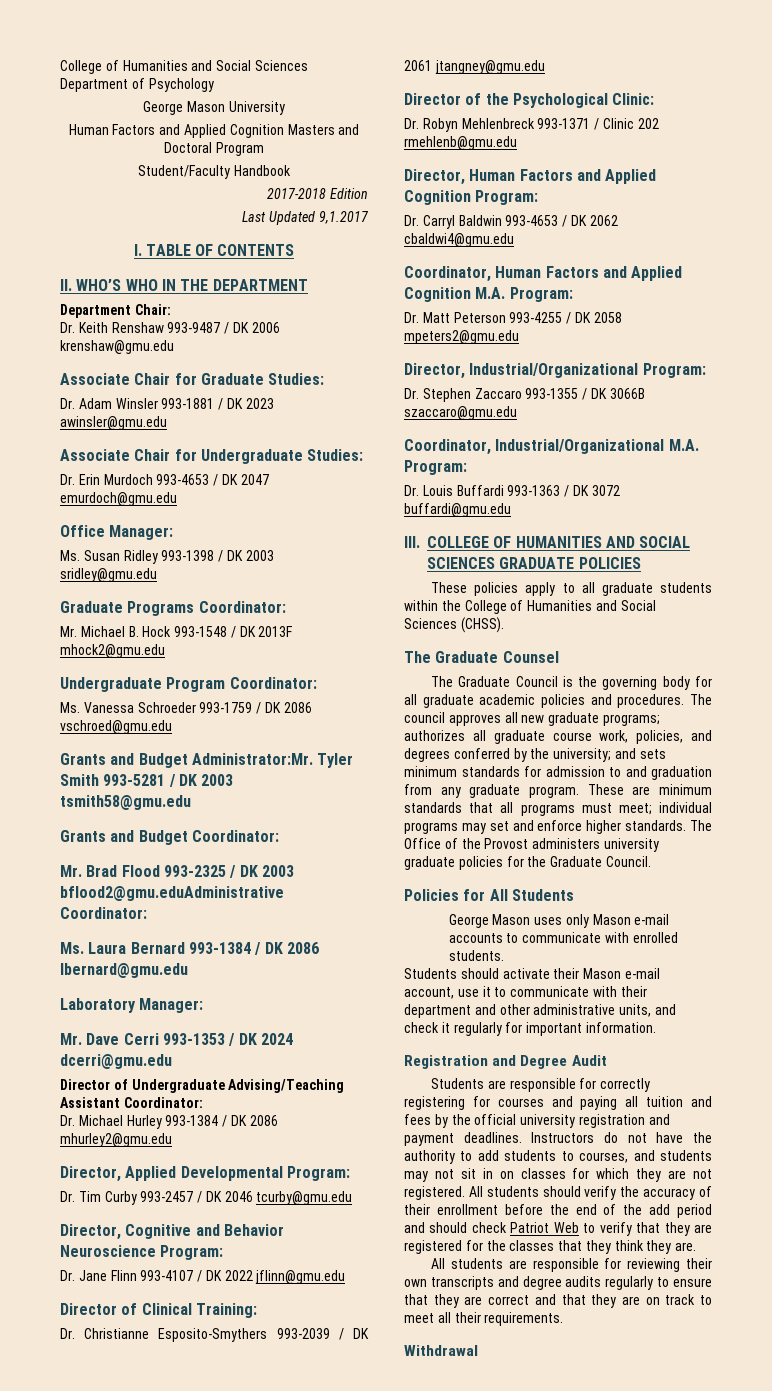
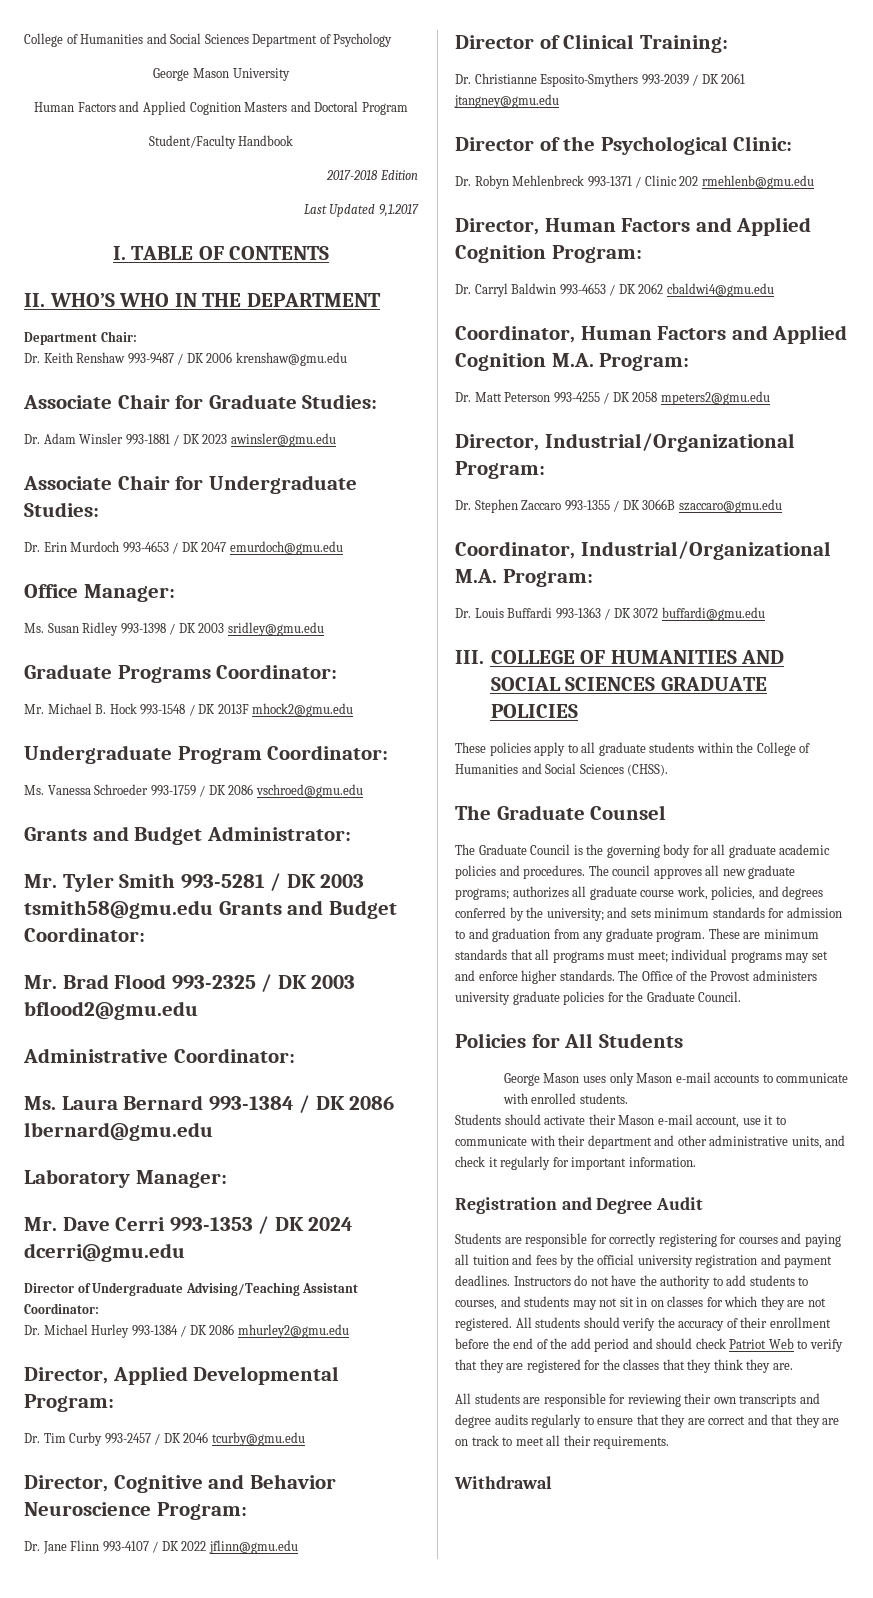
[191,753,313,765] Administrator:Mr. -> [206,826,351,841] [24,874,57,888] Administrator: // Mr.
(191, 802) // -> (213, 909) none
[60,886,284,901] bflood2@gmu.eduAdministrative -> [24,1001,198,1020] [23,1048,168,1063] bflood2@gmu.edu // Administrative

